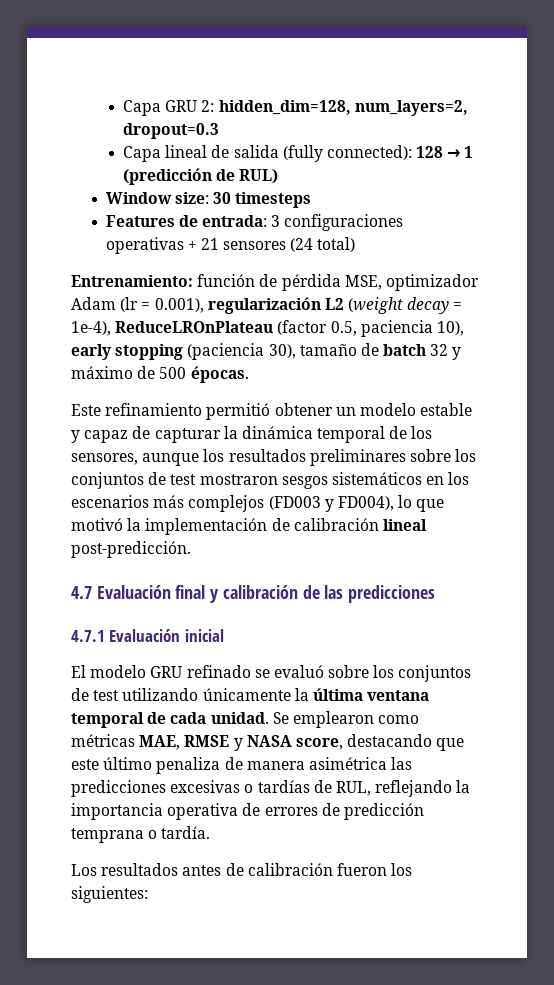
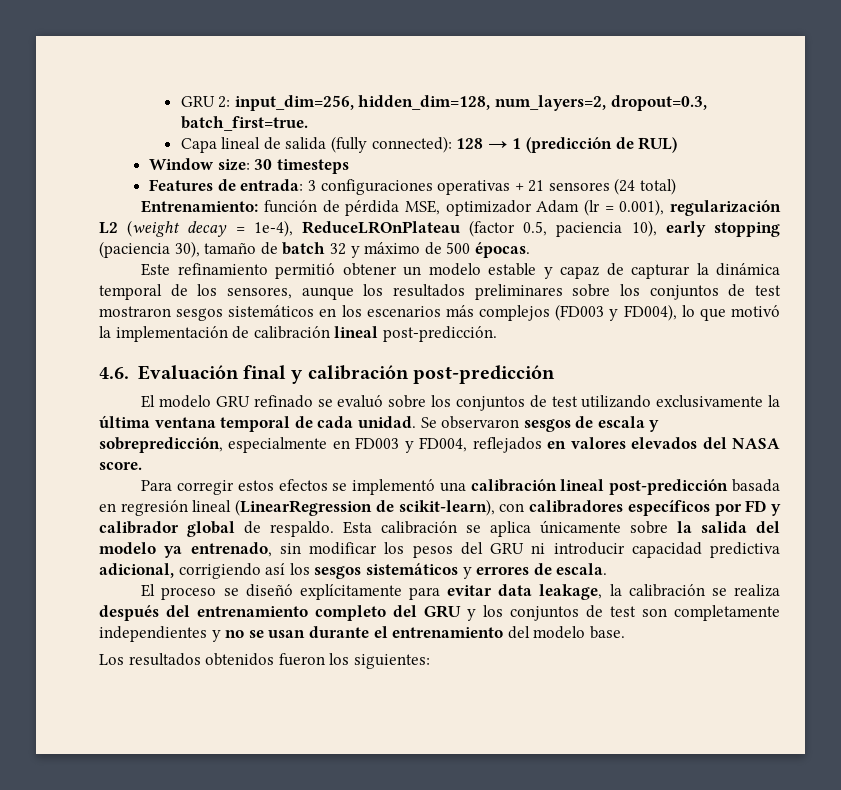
[122,100,161,116] Capa -> (180, 101) none
(215, 106) none -> [234,95,354,111] input_dim=256,
[122,123,219,139] dropout=0.3 -> [610,95,707,111] [180,116,308,131] dropout=0.3, batch_first=true.
[71,586,92,599] 4.7 -> [99,367,129,379] 4.6.
[302,585,436,603] [71,629,224,642] de las predicciones // 4.7.1 Evaluación inicial -> [413,365,556,384] post-predicción
[202,688,291,701] únicamente -> [656,395,764,408] exclusivamente
[292,711,420,728] [71,734,465,751] [71,757,413,774] [71,780,471,797] [71,803,424,820] [71,826,211,843] emplearon como métricas MAE, RMSE y NASA score, destacando que este último penaliza de manera asimétrica las predicciones excesivas o tardías de RUL, reflejando la importancia operativa de errores de predicción temprana o tardía. -> [441,416,660,432] [99,437,780,453] [99,462,142,470] [141,479,781,495] [99,499,782,516] [99,520,780,537] [99,542,780,558] [99,563,608,579] [141,584,780,600] [99,605,780,621] [99,626,625,642] observaron sesgos de escala y sobrepredicción, especialmente en FD003 y FD004, reflejados en valores elevados del NASA score. // Para corregir estos efectos se implementó una calibración lineal post-predicción basada en regresión lineal (LinearRegression de scikit-learn), con calibradores específicos por FD y calibrador global de respaldo. Esta calibración se aplica únicamente sobre la salida del modelo ya entrenado, sin modificar los pesos del GRU ni introducir capacidad predictiva adicional, corrigiendo así los sesgos sistemáticos y errores de escala. // El proceso se diseñó explícitamente para evitar data leakage, la calibración se realiza después del entrenamiento completo del GRU y los conjuntos de test son completamente independientes y no se usan durante el entrenamiento del modelo base.
[182,863,333,876] antes de calibración -> [205,653,275,666] obtenidos

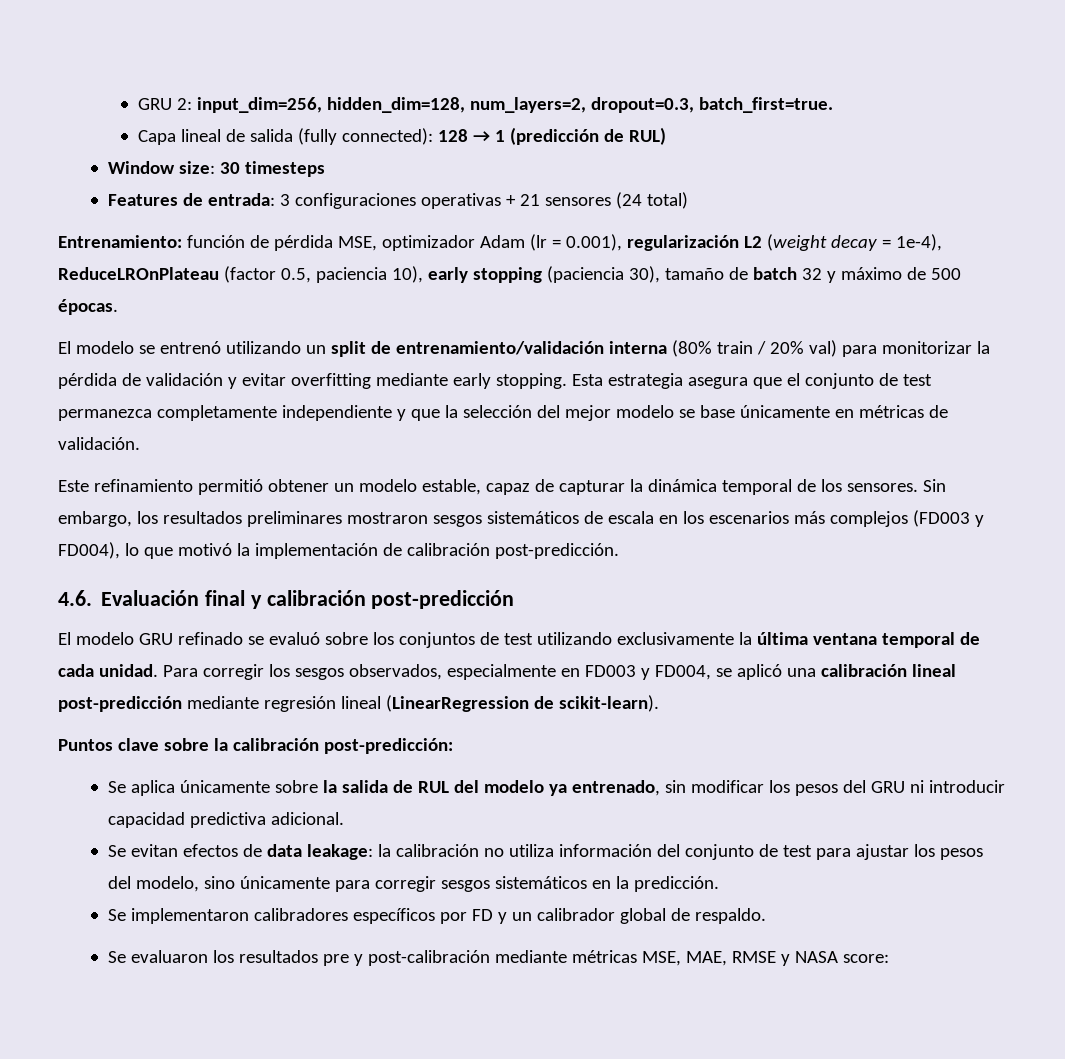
(530, 250) none -> [58,340,990,357] [58,373,932,389] [58,405,948,421] [58,437,140,450] // El modelo se entrenó utilizando un split de entrenamiento/validación interna (80% train / 20% val) para monitorizar la pérdida de validación y evitar overfitting mediante early stopping. Esta estrategia asegura que el conjunto de test permanezca completamente independiente y que la selección del mejor modelo se base únicamente en métricas de validación.
[488,263,553,279] estable y -> [421,479,481,495] estable,
[226,284,781,300] sensores, aunque los resultados preliminares sobre los conjuntos de test -> [846,479,946,492] [58,511,342,527] sensores. Sin embargo, los resultados preliminares
(315, 311) none -> [583,511,654,524] de escala
[334,326,379,338] lineal -> (490, 549) none
[420,416,660,432] [99,437,223,453] Se observaron sesgos de escala y sobrepredicción, -> [162,664,442,680] Para corregir los sesgos observados,
[472,437,780,453] [99,462,142,470] [141,479,436,495] reflejados en valores elevados del NASA score. // Para corregir estos efectos se implementó -> [715,664,782,680] se aplicó
[732,479,781,492] [99,503,116,512] basada en -> [186,696,259,709] mediante
[398,499,782,516] [99,521,481,537] scikit-learn), con calibradores específicos por FD y calibrador global de respaldo. Esta calibración se -> [558,695,659,712] [58,738,453,754] [107,781,126,793] scikit-learn). // Puntos clave sobre la calibración post-predicción: // Se
(747, 527) none -> [392,780,449,793] de RUL
[99,563,608,579] [141,584,780,600] [99,605,780,621] [99,626,625,642] [99,653,430,669] adicional, corrigiendo así los sesgos sistemáticos y errores de escala. // El proceso se diseñó explícitamente para evitar data leakage, la calibración se realiza después del entrenamiento completo del GRU y los conjuntos de test son completamente independientes y no se usan durante el entrenamiento del modelo base. // Los resultados obtenidos fueron los siguientes: -> [270,812,344,825] [107,844,983,860] [107,876,719,892] [107,908,766,924] [107,950,889,966] adicional. // Se evitan efectos de data leakage: la calibración no utiliza información del conjunto de test para ajustar los pesos del modelo, sino únicamente para corregir sesgos sistemáticos en la predicción. // Se implementaron calibradores específicos por FD y un calibrador global de respaldo. // Se evaluaron los resultados pre y post-calibración mediante métricas MSE, MAE, RMSE y NASA score:

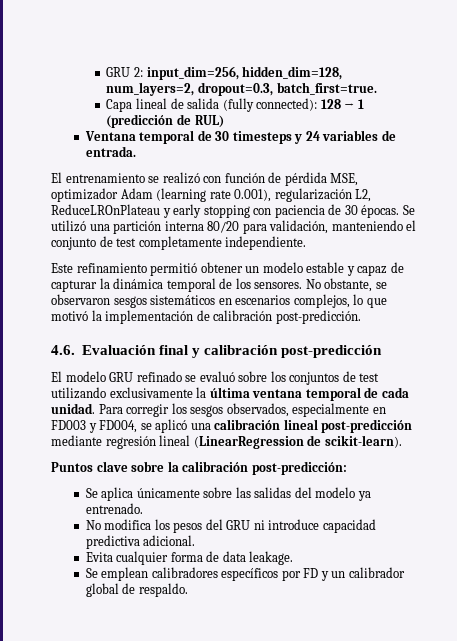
[107,161,215,174] Window size: -> [84,130,212,144] Ventana temporal de
[107,192,688,209] [58,235,182,248] // Features de entrada: 3 configuraciones operativas + 21 sensores (24 total) // Entrenamiento: -> [294,130,396,144] [85,146,136,157] [51,172,222,184] y 24 variables de entrada. // El entrenamiento se realizó con
[529,234,942,251] [58,266,961,283] [58,299,118,315] [58,340,990,357] [58,373,932,389] [58,405,948,421] [58,437,140,450] (lr = 0.001), regularización L2 (weight decay = 1e-4), ReduceLROnPlateau (factor 0.5, paciencia 10), early stopping (paciencia 30), tamaño de batch 32 y máximo de 500 épocas. // El modelo se entrenó utilizando un split de entrenamiento/validación interna (80% train / 20% val) para monitorizar la pérdida de validación y evitar overfitting mediante early stopping. Esta estrategia asegura que el conjunto de test permanezca completamente independiente y que la selección del mejor modelo se base únicamente en métricas de validación. -> [156,188,372,202] [51,204,415,218] [51,220,417,234] [51,236,307,250] (learning rate 0.001), regularización L2, ReduceLROnPlateau y early stopping con paciencia de 30 épocas. Se utilizó una partición interna 80/20 para validación, manteniendo el conjunto de test completamente independiente.
[421,479,481,495] estable, -> [306,262,355,276] estable y
[922,479,946,492] [58,510,984,527] [58,542,120,559] Sin embargo, los resultados preliminares mostraron sesgos sistemáticos de escala en los escenarios más complejos (FD003 y FD004), -> [305,278,387,292] [51,294,350,308] No obstante, se observaron sesgos sistemáticos en escenarios complejos,
[322,780,764,796] la salida de RUL del modelo ya entrenado, sin modificar -> [235,487,371,501] [85,503,143,514] [85,519,152,530] las salidas del modelo ya entrenado. // No modifica
[928,780,1005,793] introducir -> [268,519,320,530] introduce
[107,844,983,860] [107,876,719,892] [107,908,249,924] Se evitan efectos de data leakage: la calibración no utiliza información del conjunto de test para ajustar los pesos del modelo, sino únicamente para corregir sesgos sistemáticos en la predicción. // Se implementaron -> [85,551,294,565] [85,567,149,581] Evita cualquier forma de data leakage. // Se emplean
[107,950,889,966] // Se evaluaron los resultados pre y post-calibración mediante métricas MSE, MAE, RMSE y NASA score: -> (188, 590) none

